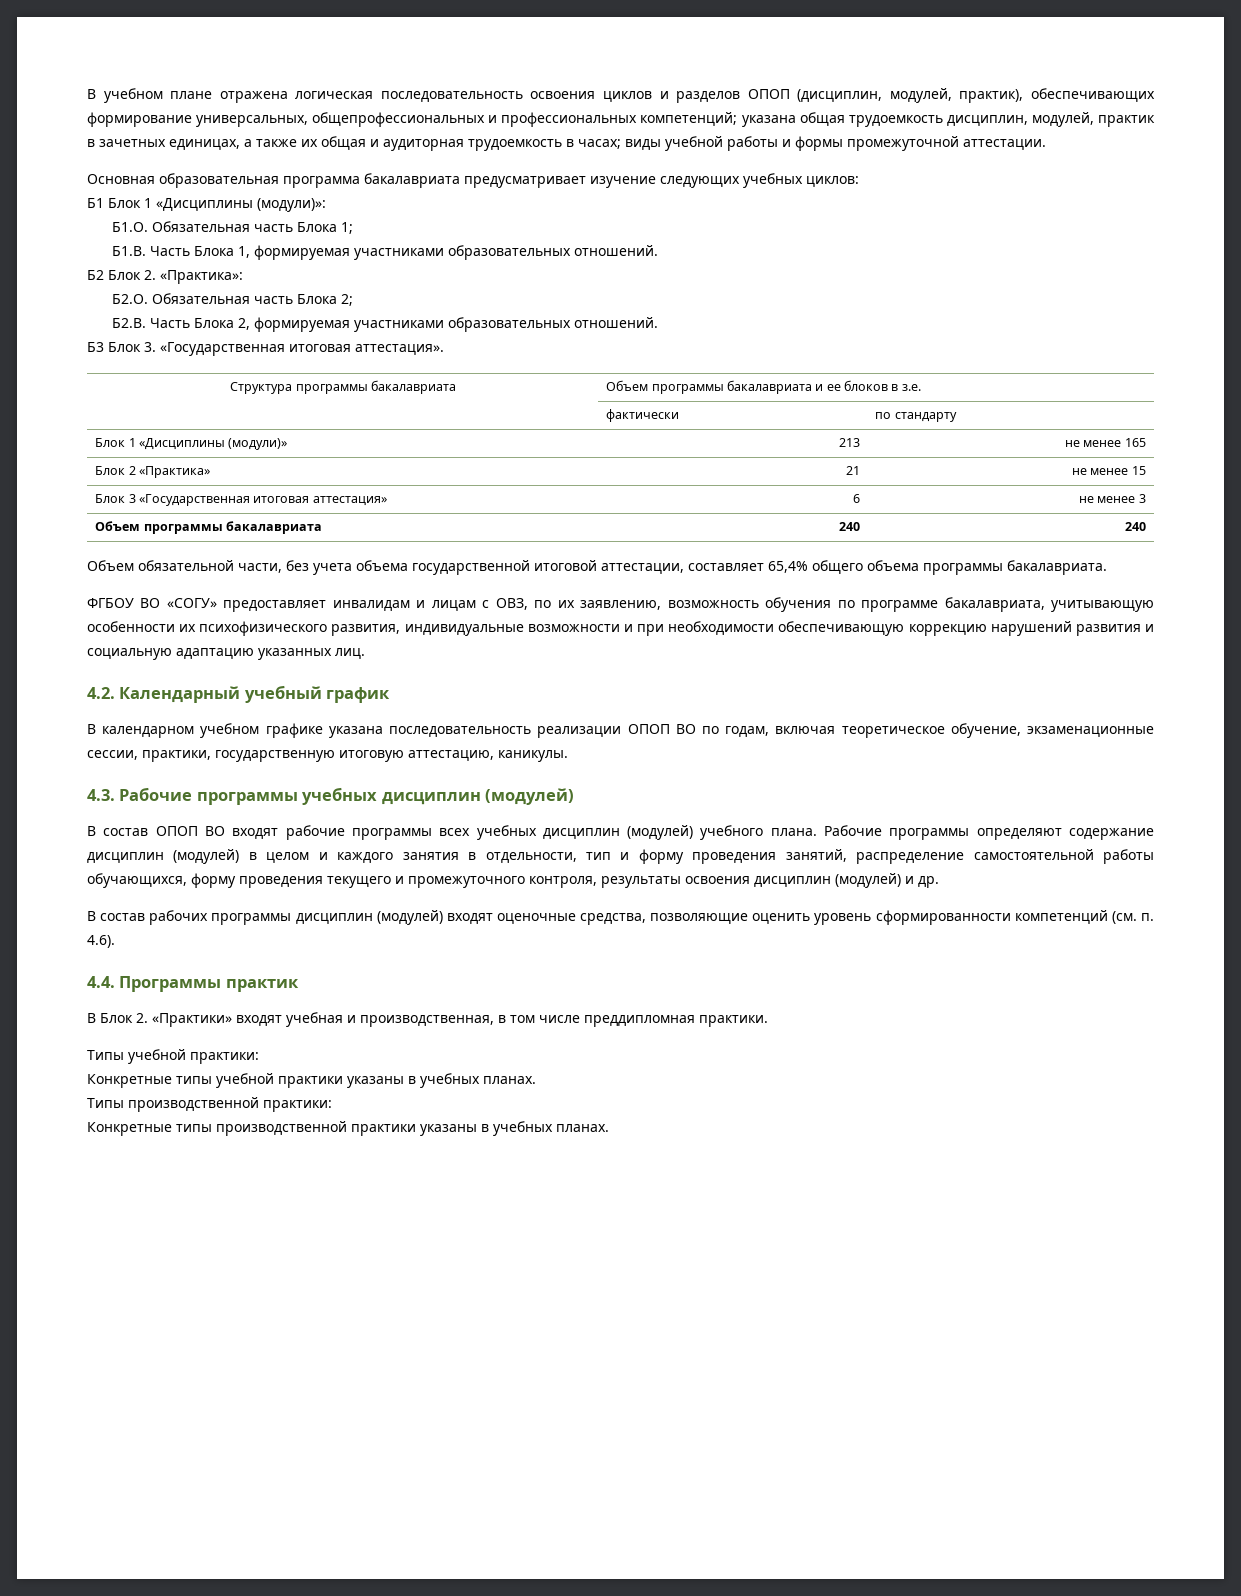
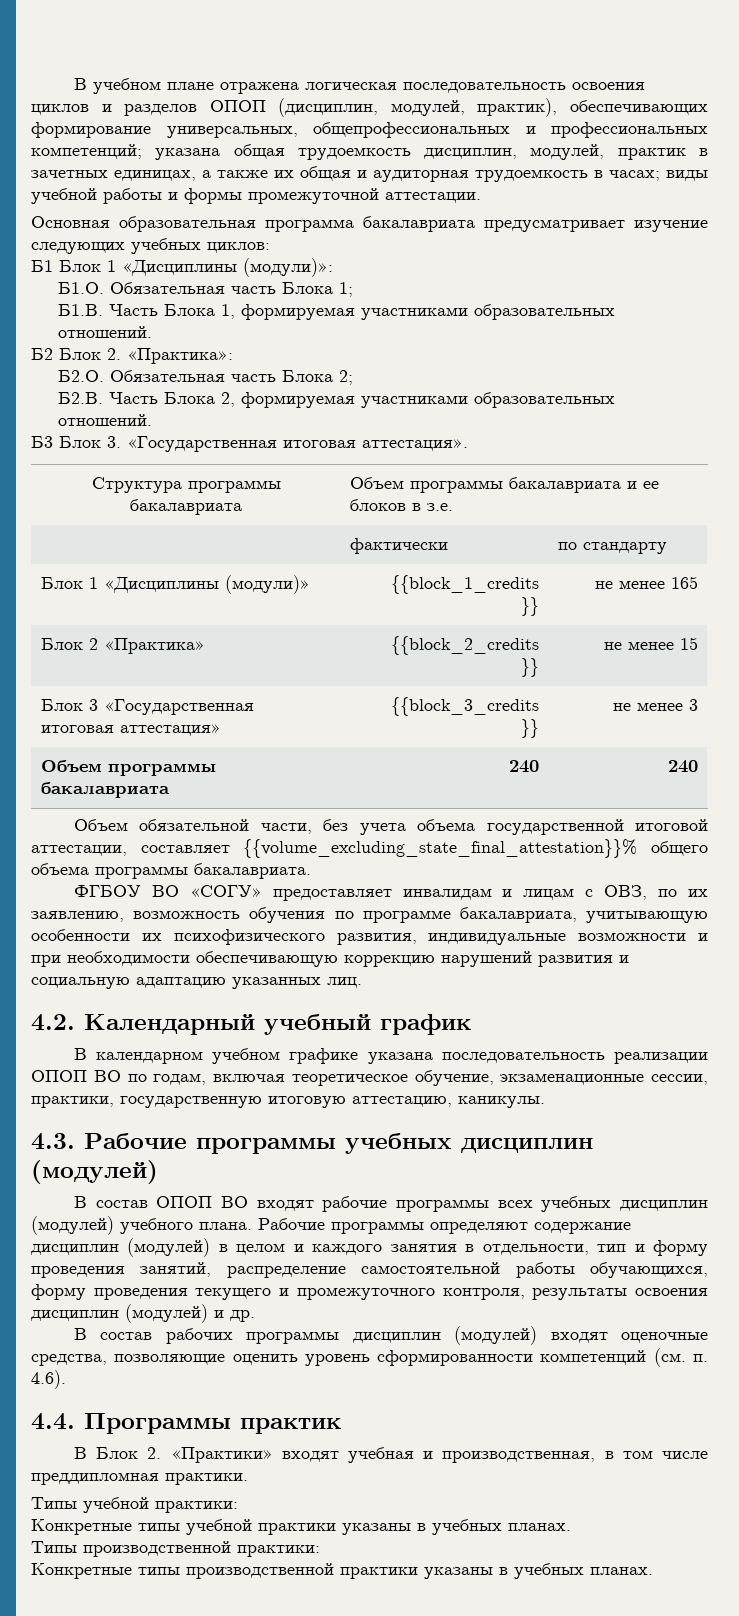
[838,438,860,447] 213 -> [390,575,539,594] [520,597,539,616] {{block_1_credits // }}
[845,466,860,475] 21 -> [390,636,539,655] [520,658,539,677] {{block_2_credits // }}
[852,494,860,503] 6 -> [390,697,539,716] [520,719,539,738] {{block_3_credits // }}
[768,561,808,573] 65,4% -> [243,839,638,858] {{volume_excluding_state_final_attestation}}%

